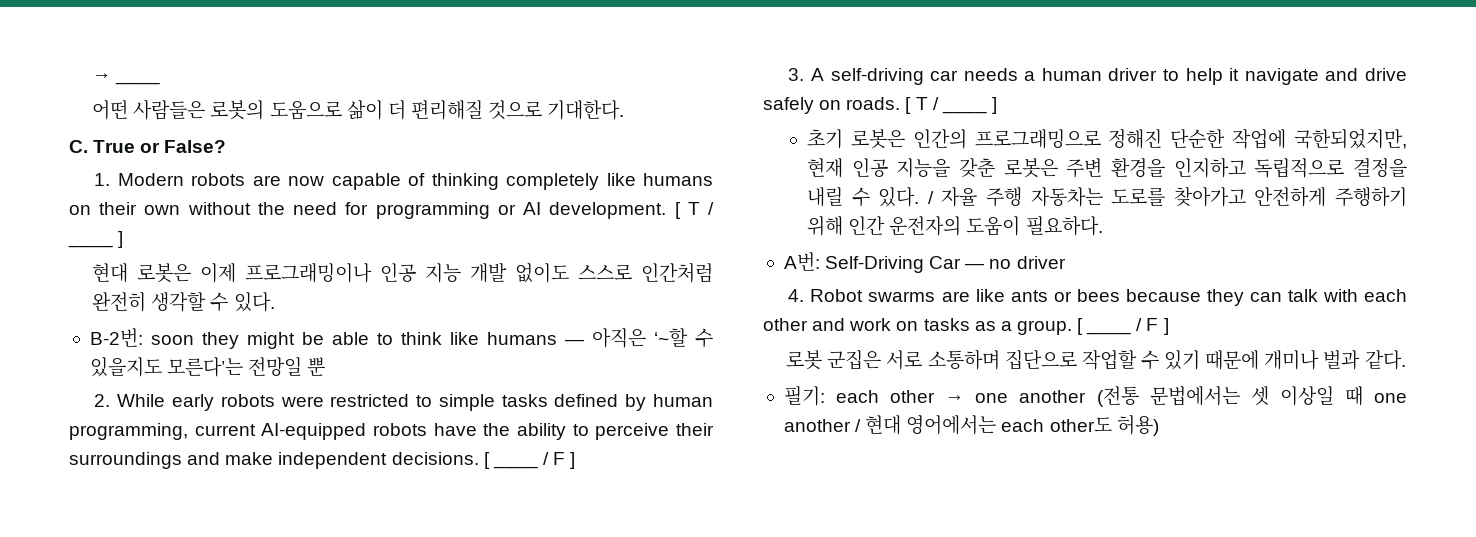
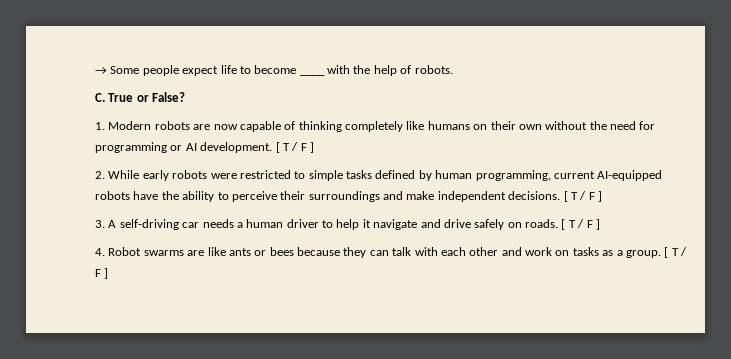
[92,73,112,81] [115,81,161,85] [92,100,625,120] → ____ // 어떤 사람들은 로봇의 도움으로 삶이 더 편리해질 것으로 기대한다. -> [95,65,297,76] [299,74,325,76] [327,65,453,76] → Some people expect life to become ____ with the help of robots.
[68,231,124,248] [92,262,714,283] [92,291,275,312] [89,328,713,349] [89,357,326,377] ____ ] // 현대 로봇은 이제 프로그래밍이나 인공 지능 개발 없이도 스스로 인간처럼 완전히 생각할 수 있다. // B-2번: soon they might be able to think like humans — 아직은 ‘~할 수 있을지도 모른다’는 전망일 뿐 -> [300,142,314,153] F ]
[492,465,538,469] ____ -> [570,192,578,200] T
[941,97,997,114] [807,129,1407,149] [807,158,1407,178] [807,186,1408,207] [807,215,1103,236] [783,252,1066,273] ____ ] // 초기 로봇은 인간의 프로그래밍으로 정해진 단순한 작업에 국한되었지만, 현재 인공 지능을 갖춘 로봇은 주변 환경을 인지하고 독립적으로 결정을 내릴 수 있다. / 자율 주행 자동차는 도로를 찾아가고 안전하게 주행하기 위해 인간 운전자의 도움이 필요하다. // A번: Self-Driving Car — no driver -> [586,219,600,230] F ]
[1086,331,1132,335] [1136,318,1169,335] [786,350,1406,370] [783,385,1407,407] [783,414,1159,436] ____ / F ] // 로봇 군집은 서로 소통하며 집단으로 작업할 수 있기 때문에 개미나 벌과 같다. // 필기: each other → one another (전통 문법에서는 셋 이상일 때 one another / 현대 영어에서는 each other도 허용) -> [671,247,687,256] [95,268,109,279] T / F ]

